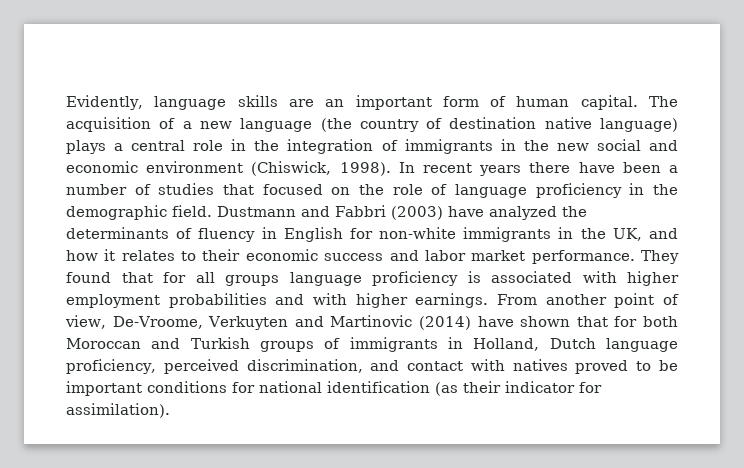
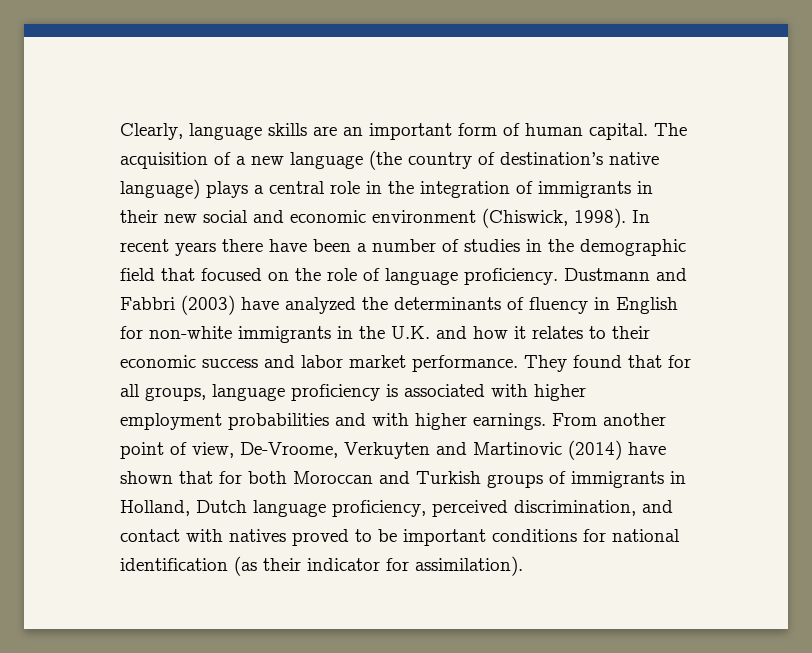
[66,95,143,110] Evidently, -> [120,123,183,140] Clearly,
[449,117,537,129] destination -> [500,152,603,165] destination’s
[523,140,549,151] the -> [120,210,158,223] their
(215, 189) none -> [526,239,686,256] [120,268,155,281] in the demographic field
[535,183,678,198] [66,205,212,220] proficiency in the demographic field. -> [464,268,558,285] proficiency.
[612,228,642,241] UK, -> [391,326,430,339] U.K.
[225,275,279,286] groups -> [145,387,206,401] groups,

